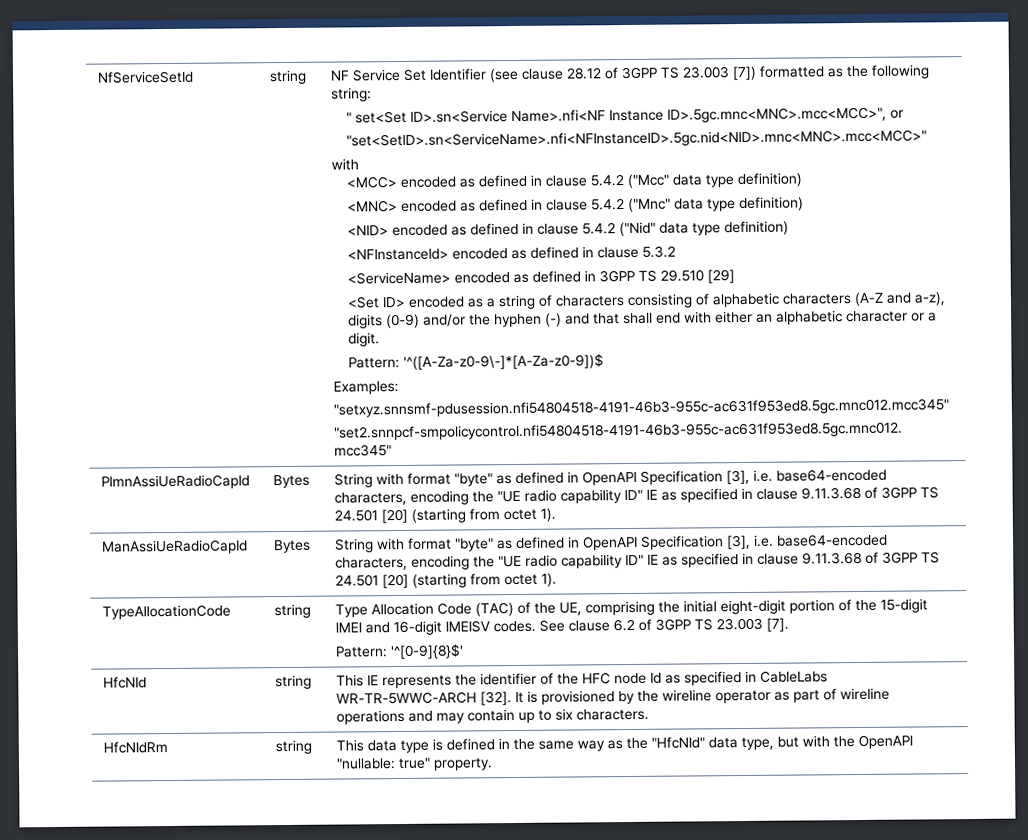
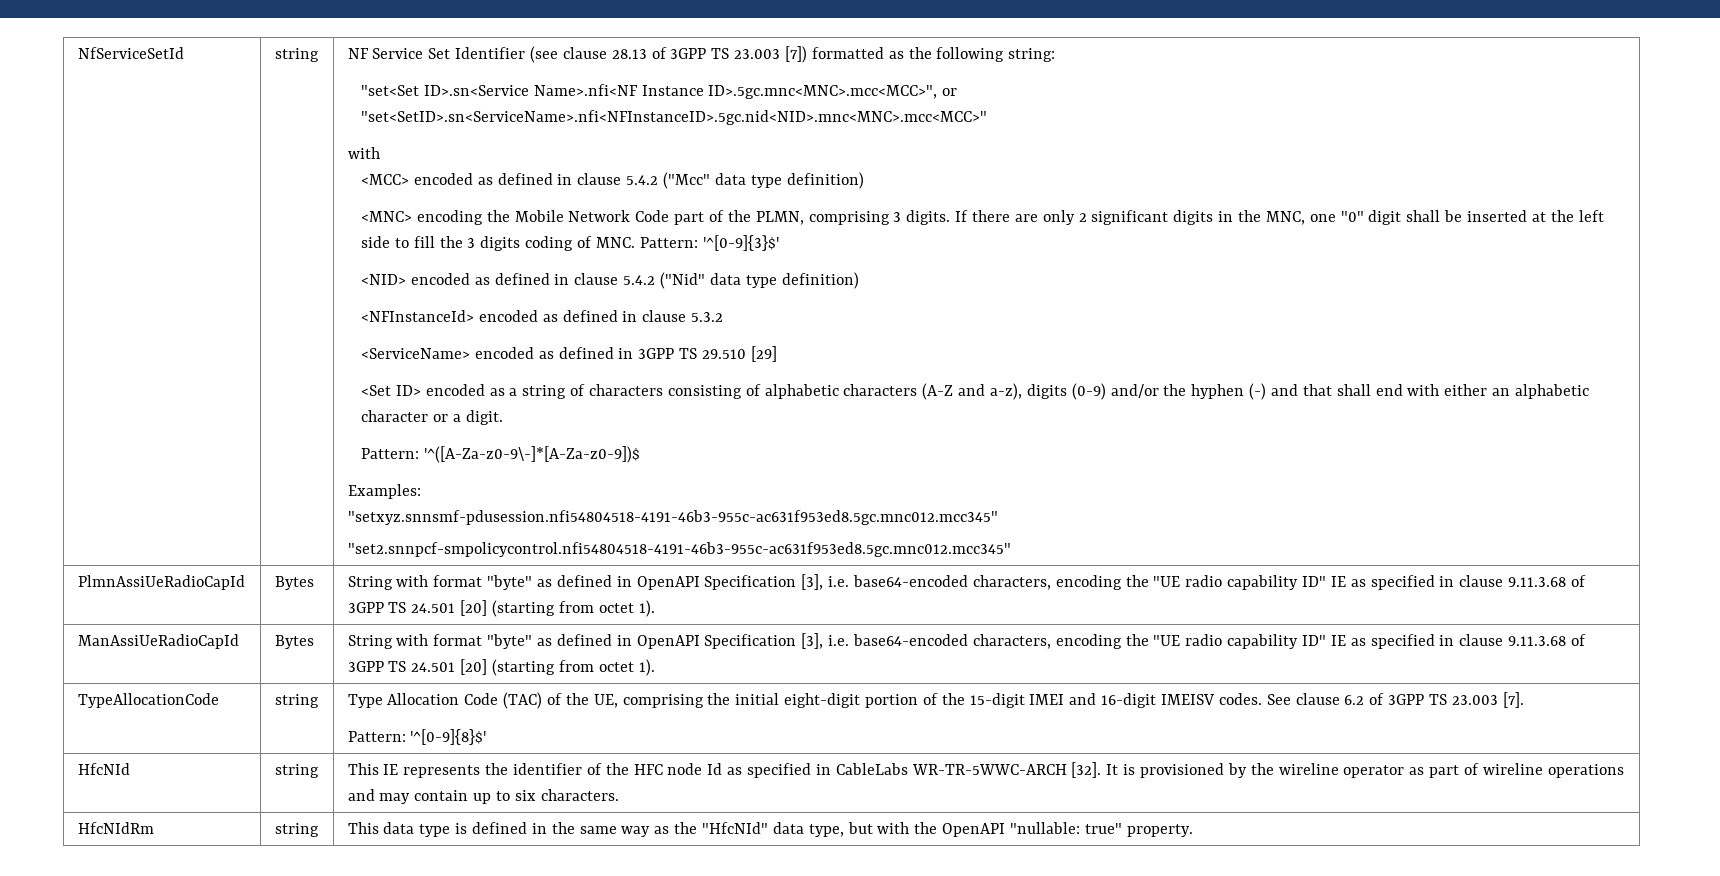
[565,67,602,80] 28.12 -> [611,49,647,59] 28.13
[345,110,407,124] " set<Set -> [360,85,419,96] "set<Set
[400,196,804,213] encoded as defined in clause 5.4.2 ("Mnc" data type definition) -> [416,210,1604,225] [360,235,779,251] encoding the Mobile Network Code part of the PLMN, comprising 3 digits. If there are only 2 significant digits in the MNC, one "0" digit shall be inserted at the left side to fill the 3 digits coding of MNC. Pattern: '^[0-9]{3}$'

